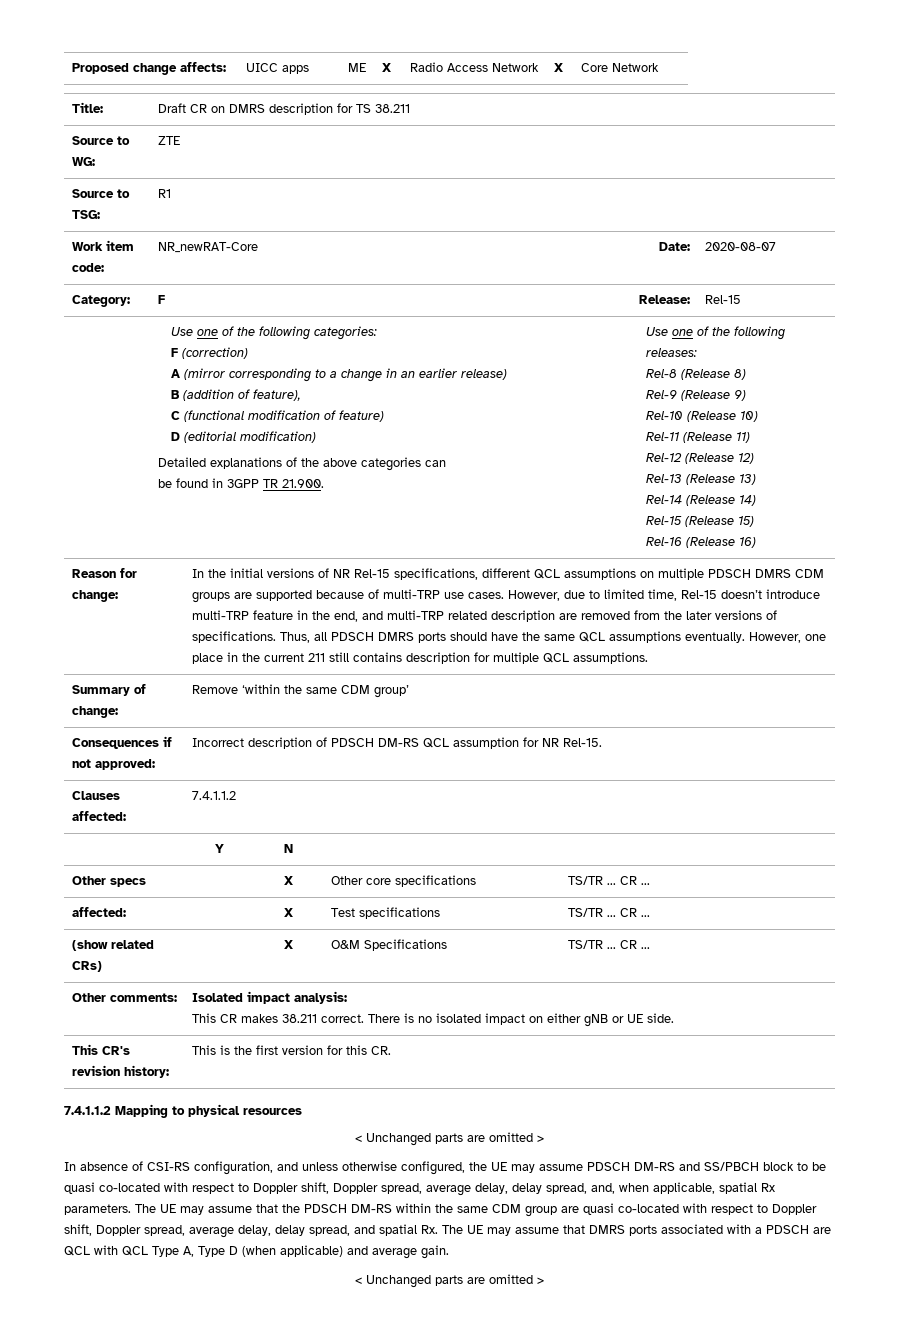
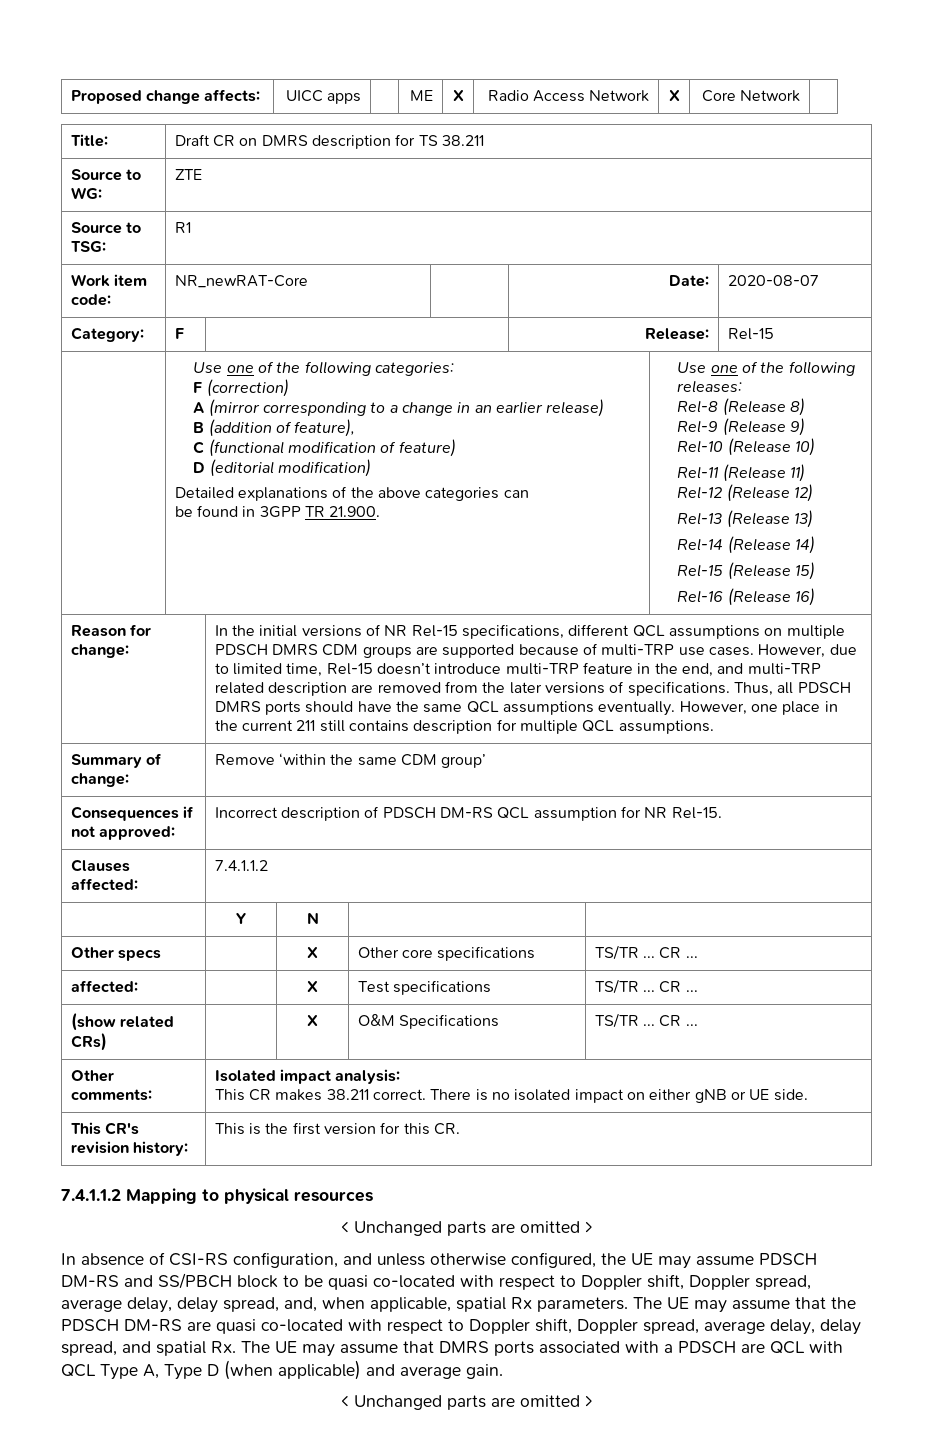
[396,1203,557,1217] within the same CDM group -> (182, 1325) none

